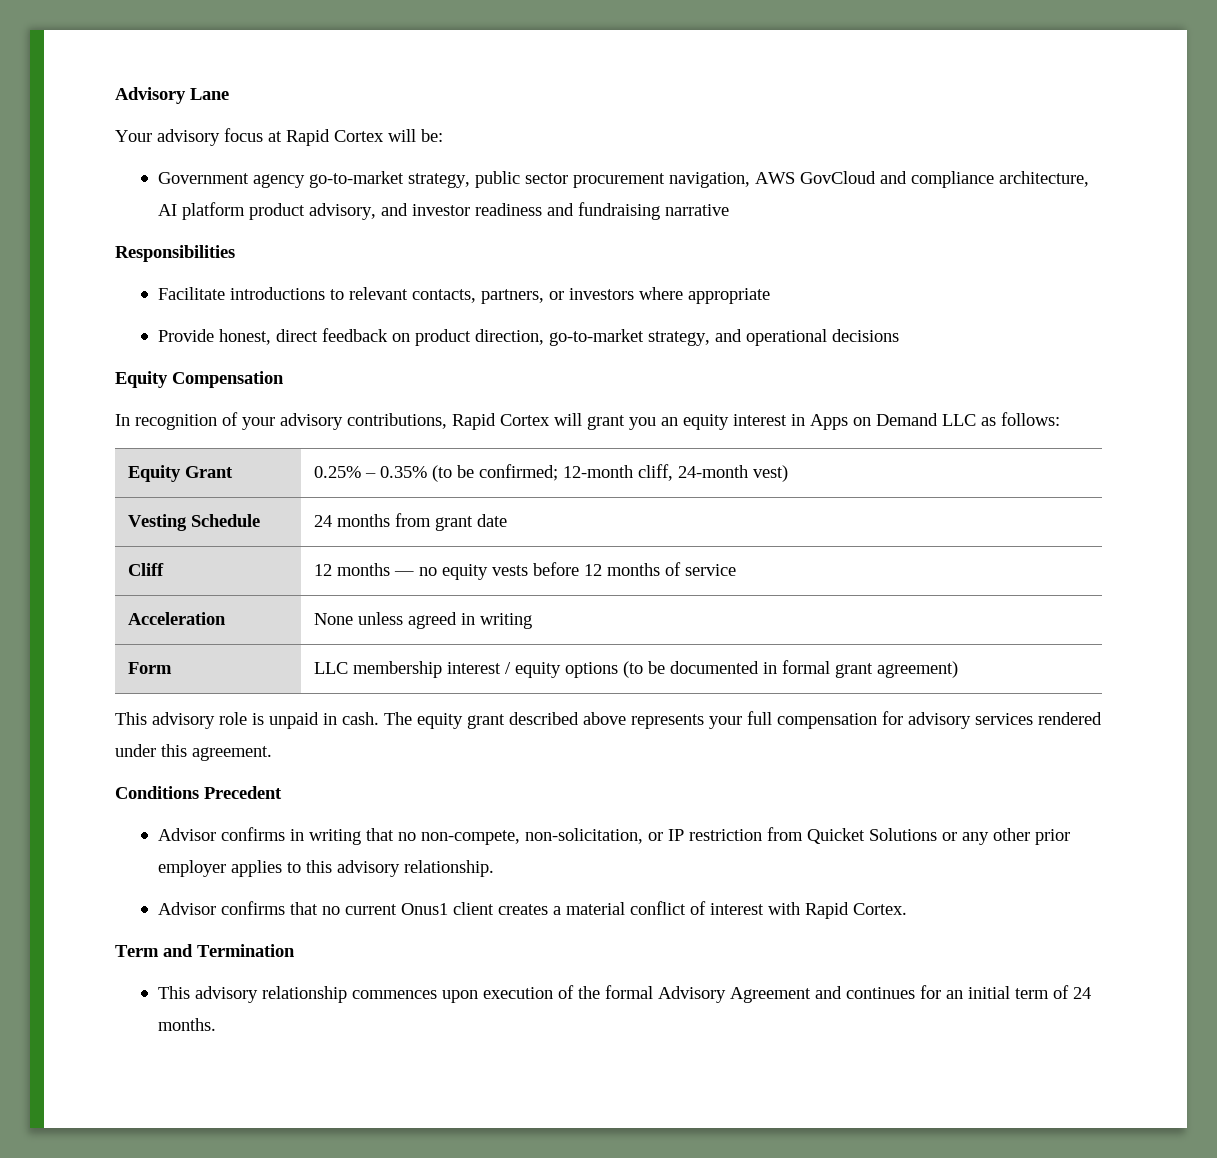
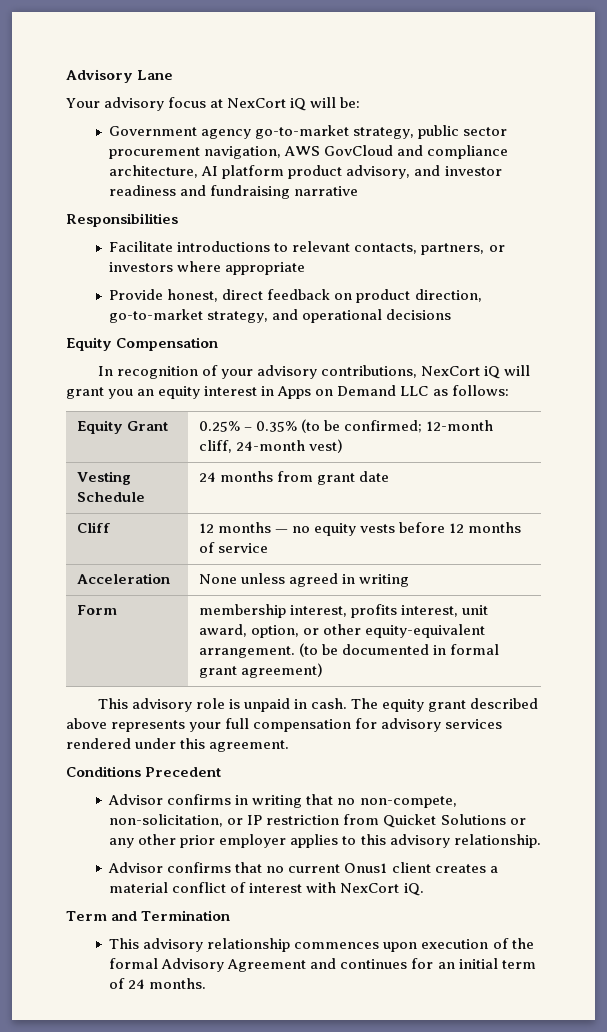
[286,129,384,146] Rapid Cortex -> [227,98,307,111] NexCort iQ
[452,413,550,430] Rapid Cortex -> [421,366,501,379] NexCort iQ
[314,661,619,678] LLC membership interest / equity options -> [198,604,489,618] [198,624,486,638] [198,646,295,658] membership interest, profits interest, unit award, option, or other equity-equivalent arrangement.
[805,902,908,919] Rapid Cortex. -> [340,883,424,896] NexCort iQ.

